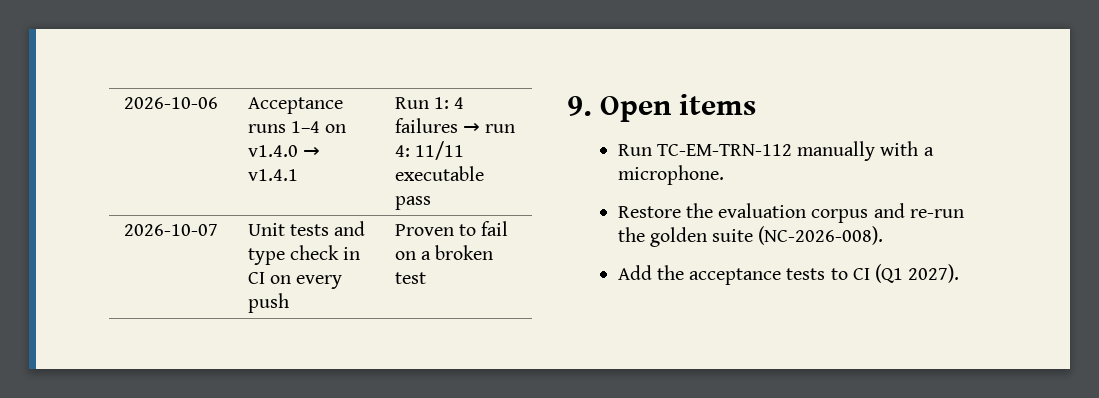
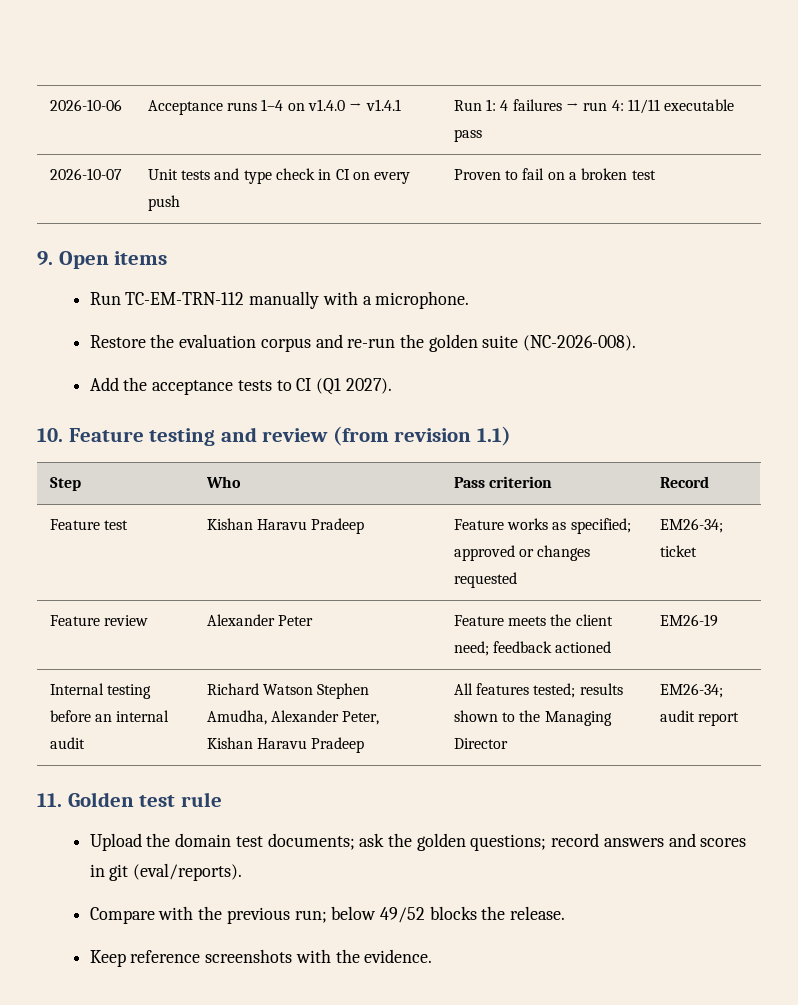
(960, 273) none -> [37,426,511,446] [49,477,81,491] [205,476,241,488] [453,476,552,488] [659,476,709,488] [49,519,128,530] [206,518,365,534] [453,518,631,534] [453,545,591,561] [453,572,517,588] [659,518,723,533] [659,545,697,557] [49,615,148,626] [206,614,313,626] [453,614,613,626] [453,641,612,656] [659,614,718,627] [49,683,151,699] [49,710,170,722] [49,737,85,749] [206,683,370,699] [206,710,380,725] [206,737,365,753] [453,683,623,698] [453,710,612,726] [453,738,508,749] [659,683,723,698] [659,710,739,726] [37,792,222,807] [89,833,747,851] [89,863,243,881] [89,906,566,924] [89,949,433,967] // 10. Feature testing and review (from revision 1.1) // Step | Who | Pass criterion | Record // Feature test | Kishan Haravu Pradeep | Feature works as specified; approved or changes requested | EM26-34; ticket // Feature review | Alexander Peter | Feature meets the client need; feedback actioned | EM26-19 // Internal testing before an internal audit | Richard Watson Stephen Amudha, Alexander Peter, Kishan Haravu Pradeep | All features tested; results shown to the Managing Director | EM26-34; audit report // 11. Golden test rule // Upload the domain test documents; ask the golden questions; record answers and scores in git (eval/reports). // Compare with the previous run; below 49/52 blocks the release. // Keep reference screenshots with the evidence.

